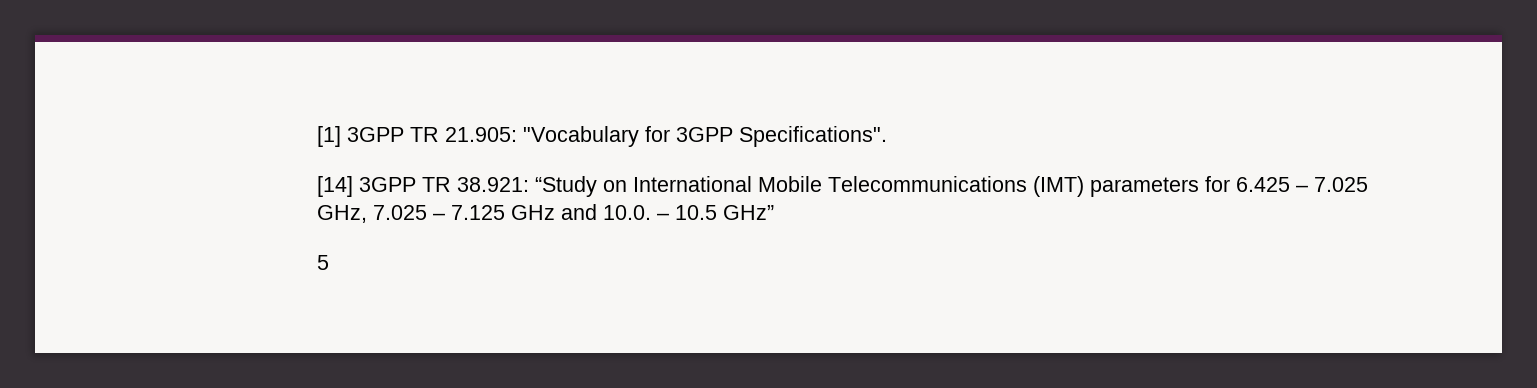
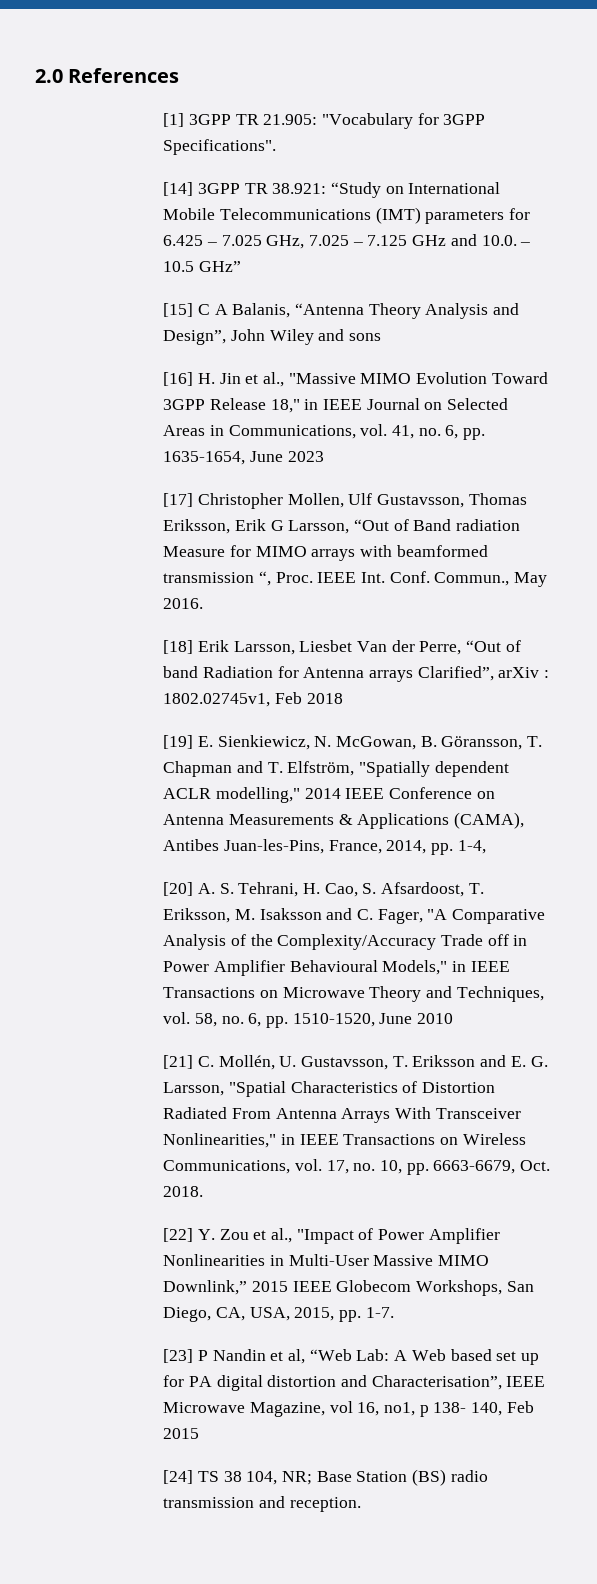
(317, 136) none -> [35,68,180,83] 2.0 References //
[317,255,330,270] 5 -> [163,303,520,319] [163,329,382,345] [163,372,548,387] [163,398,509,413] [163,424,486,440] [163,451,324,465] [163,493,527,509] [163,519,521,534] [163,545,488,561] [163,571,548,587] [163,598,204,609] [163,640,521,655] [163,666,550,682] [163,692,343,707] [163,735,543,750] [163,761,509,777] [163,787,495,803] [163,812,525,829] [163,839,486,855] [163,882,484,897] [163,908,546,924] [163,934,528,950] [163,960,510,976] [163,986,544,1002] [163,1012,454,1028] [163,1055,548,1070] [163,1081,496,1097] [163,1107,521,1123] [163,1133,526,1148] [163,1159,551,1175] [163,1186,204,1197] [163,1228,500,1244] [163,1254,490,1266] [163,1280,534,1296] [163,1307,394,1322] [163,1349,540,1365] [163,1375,546,1391] [163,1401,534,1417] [163,1428,200,1439] [163,1469,488,1486] [163,1496,361,1512] [15] C A Balanis, “Antenna Theory Analysis and Design”, John Wiley and sons // [16] H. Jin et al., "Massive MIMO Evolution Toward 3GPP Release 18," in IEEE Journal on Selected Areas in Communications, vol. 41, no. 6, pp. 1635-1654, June 2023 // [17] Christopher Mollen, Ulf Gustavsson, Thomas Eriksson, Erik G Larsson, “Out of Band radiation Measure for MIMO arrays with beamformed transmission “, Proc. IEEE Int. Conf. Commun., May 2016. // [18] Erik Larsson, Liesbet Van der Perre, “Out of band Radiation for Antenna arrays Clarified”, arXiv : 1802.02745v1, Feb 2018 // [19] E. Sienkiewicz, N. McGowan, B. Göransson, T. Chapman and T. Elfström, "Spatially dependent ACLR modelling," 2014 IEEE Conference on Antenna Measurements & Applications (CAMA), Antibes Juan-les-Pins, France, 2014, pp. 1-4, // [20] A. S. Tehrani, H. Cao, S. Afsardoost, T. Eriksson, M. Isaksson and C. Fager, "A Comparative Analysis of the Complexity/Accuracy Trade off in Power Amplifier Behavioural Models," in IEEE Transactions on Microwave Theory and Techniques, vol. 58, no. 6, pp. 1510-1520, June 2010 // [21] C. Mollén, U. Gustavsson, T. Eriksson and E. G. Larsson, "Spatial Characteristics of Distortion Radiated From Antenna Arrays With Transceiver Nonlinearities," in IEEE Transactions on Wireless Communications, vol. 17, no. 10, pp. 6663-6679, Oct. 2018. // [22] Y. Zou et al., "Impact of Power Amplifier Nonlinearities in Multi-User Massive MIMO Downlink,” 2015 IEEE Globecom Workshops, San Diego, CA, USA, 2015, pp. 1-7. // [23] P Nandin et al, “Web Lab: A Web based set up for PA digital distortion and Characterisation”, IEEE Microwave Magazine, vol 16, no1, p 138- 140, Feb 2015 // [24] TS 38 104, NR; Base Station (BS) radio transmission and reception.

